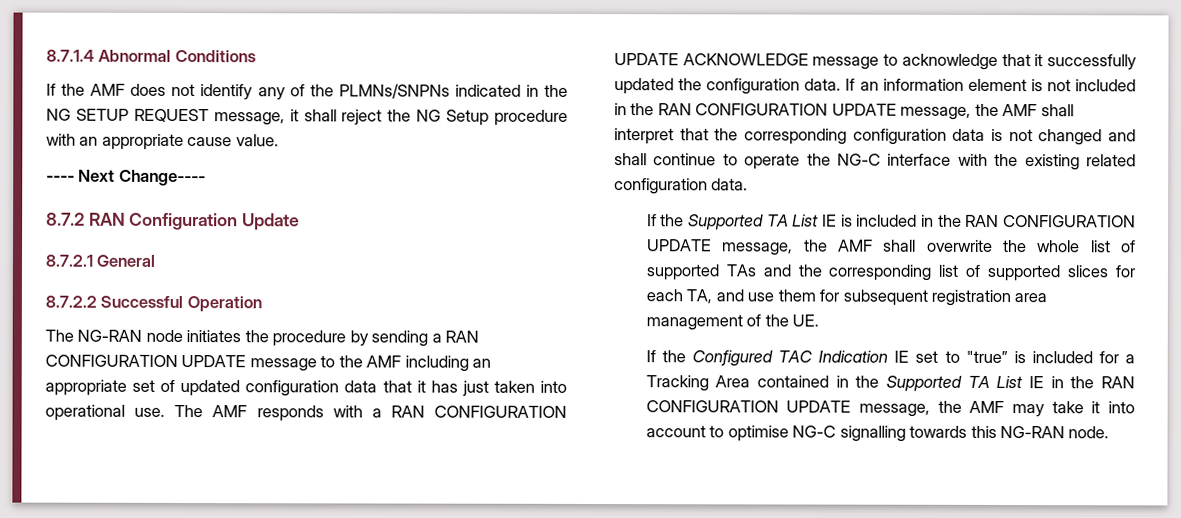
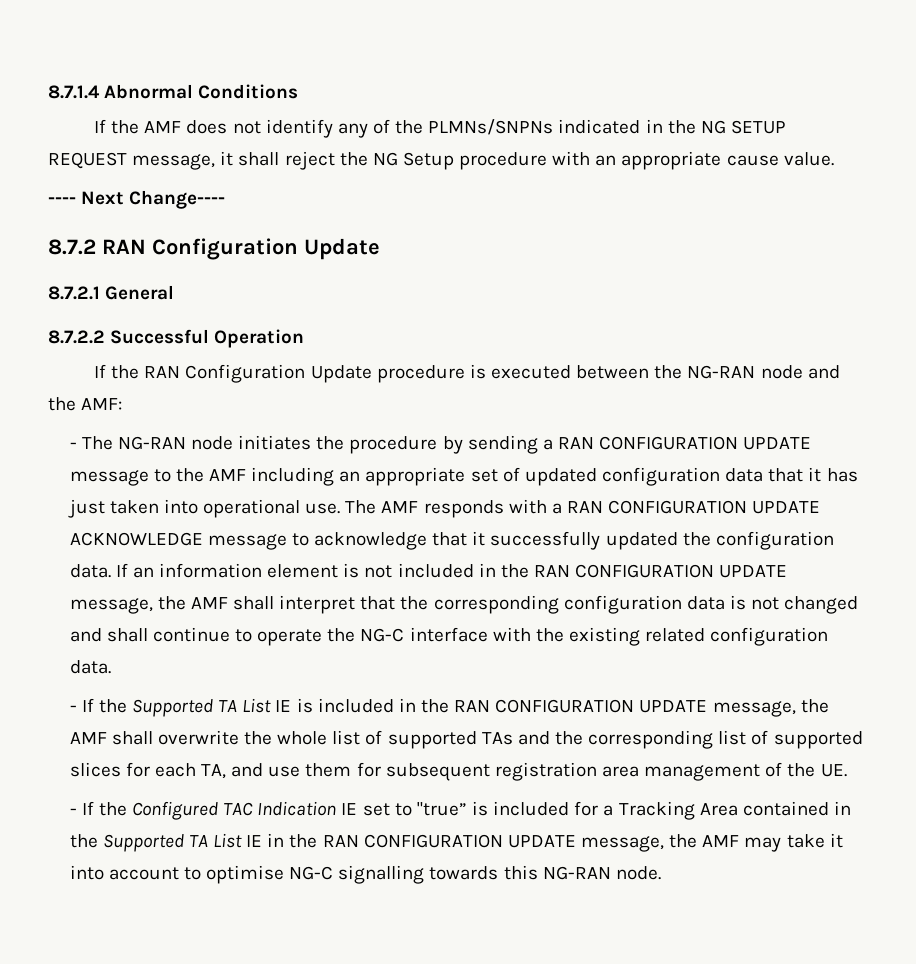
(262, 304) none -> [94,364,840,383] [48,397,123,411] [69,442,77,449] If the RAN Configuration Update procedure is executed between the NG-RAN node and the AMF: // -
(749, 184) none -> [69,705,77,712] -
(820, 320) none -> [69,808,77,815] -

